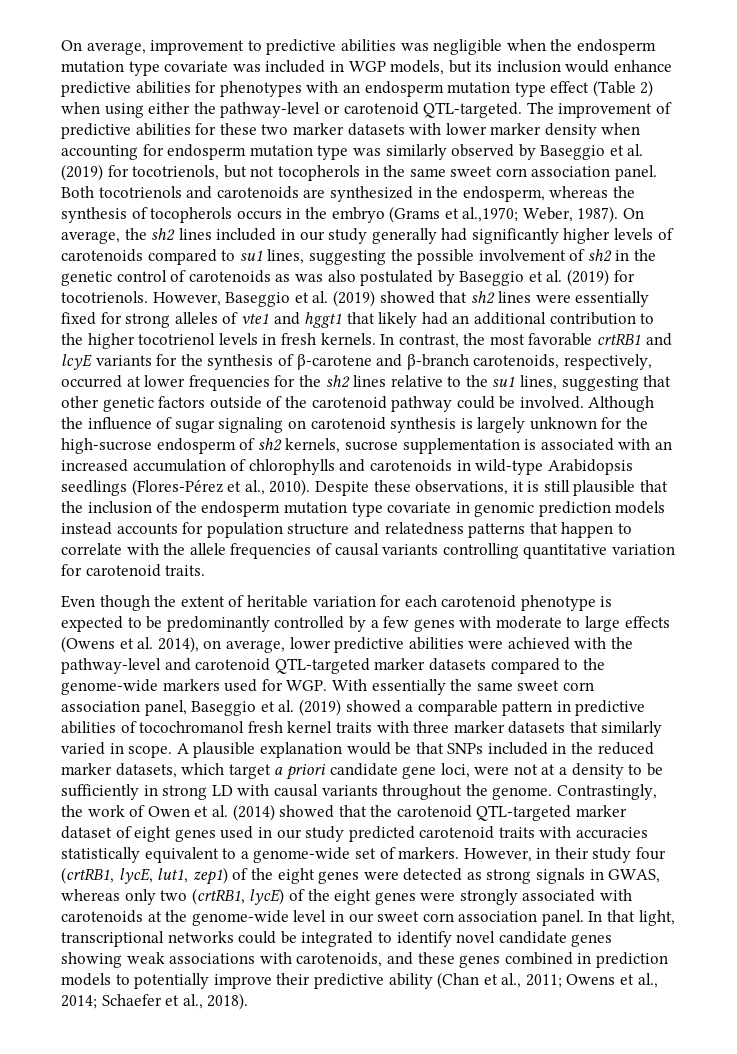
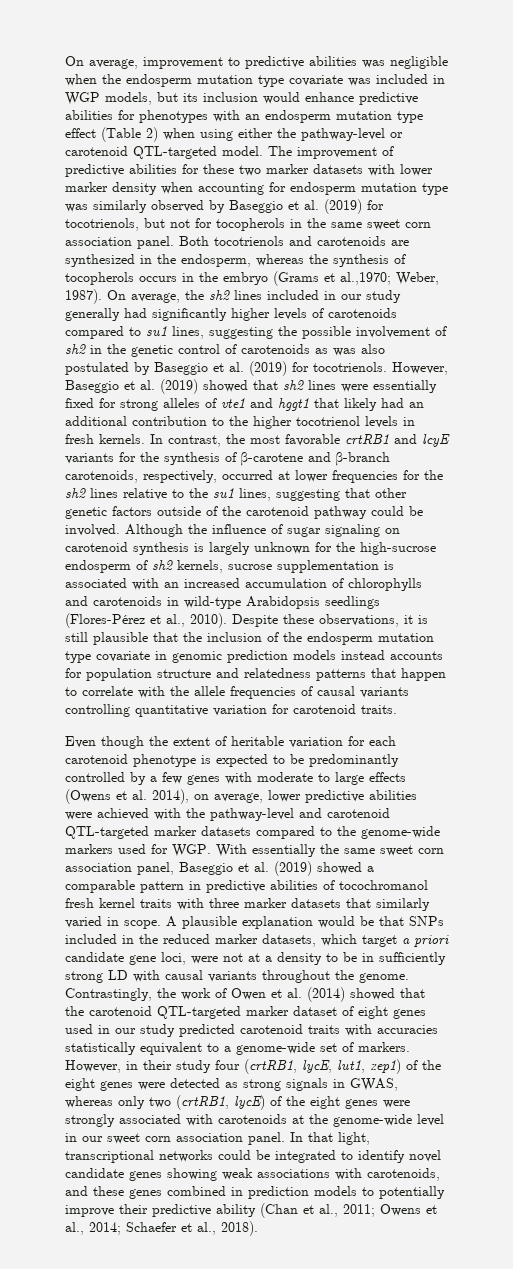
[423,102,523,118] QTL-targeted. -> [133,146,263,159] QTL-targeted model.
(275, 171) none -> [195,218,212,228] for
[61,784,158,800] sufficiently in -> [362,952,446,965] in sufficiently

